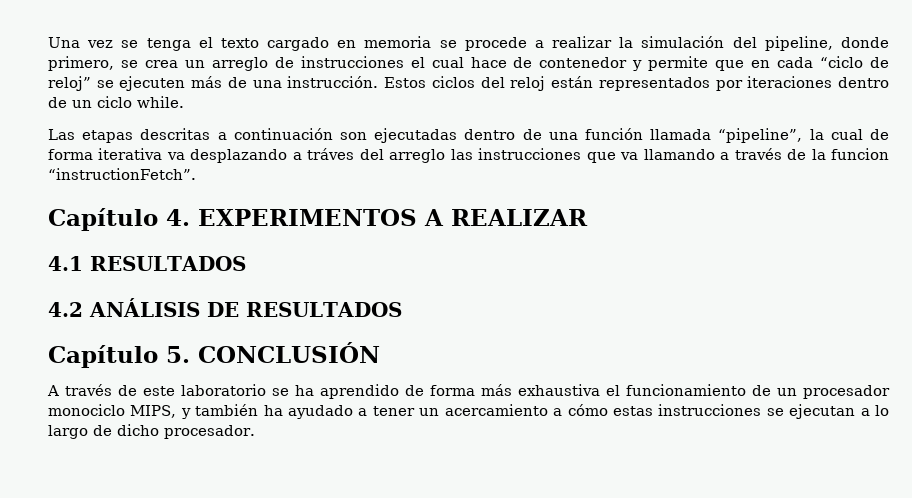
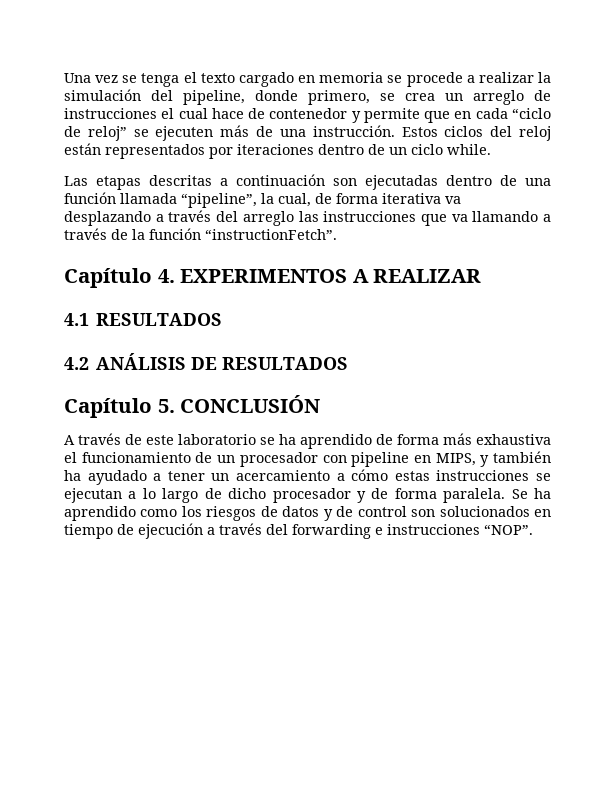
[830,129,863,140] cual -> [278,193,311,207] cual,
[307,148,355,160] tráves -> [168,210,212,222] través
[831,148,890,160] funcion -> [149,228,201,240] función
[48,404,125,416] monociclo -> [322,452,431,467] con pipeline en
[164,425,255,439] procesador. -> [272,488,552,503] [64,506,551,521] [64,523,533,539] procesador y de forma paralela. Se ha aprendido como los riesgos de datos y de control son solucionados en tiempo de ejecución a través del forwarding e instrucciones “NOP”.

